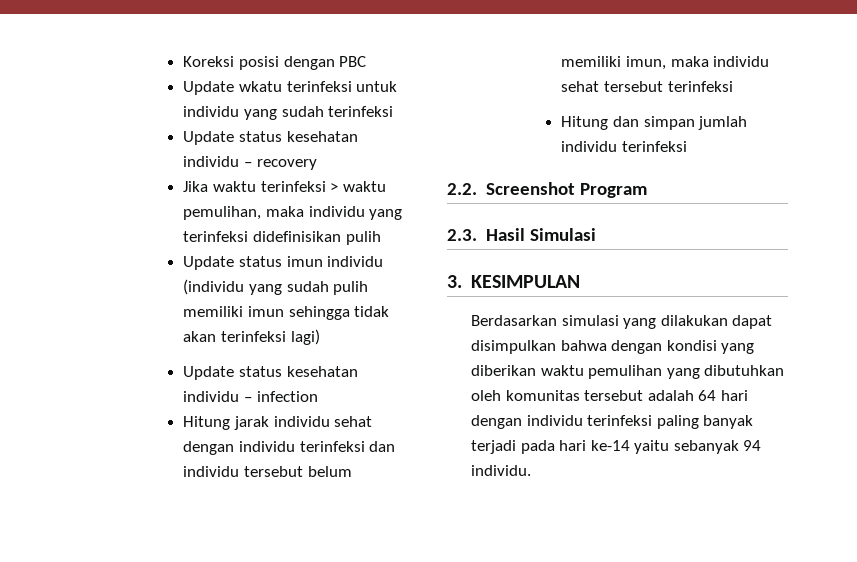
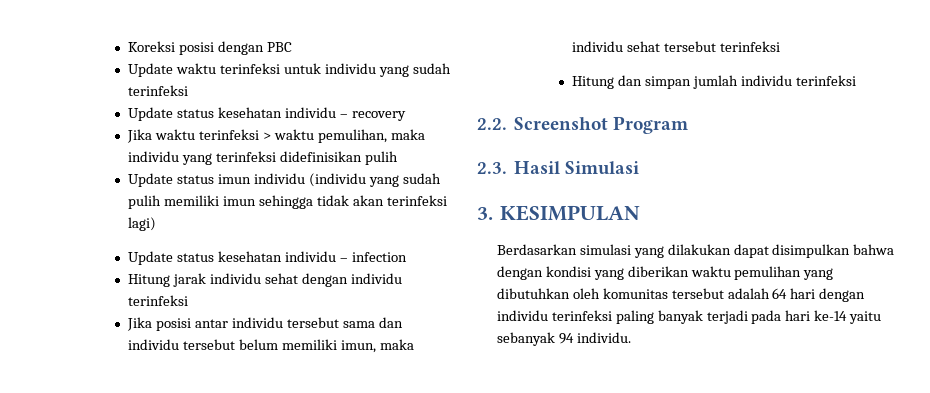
[239,81,283,92] wkatu -> [176,63,217,74] waktu
(365, 446) none -> [127,317,376,331] // Jika posisi antar individu tersebut sama

